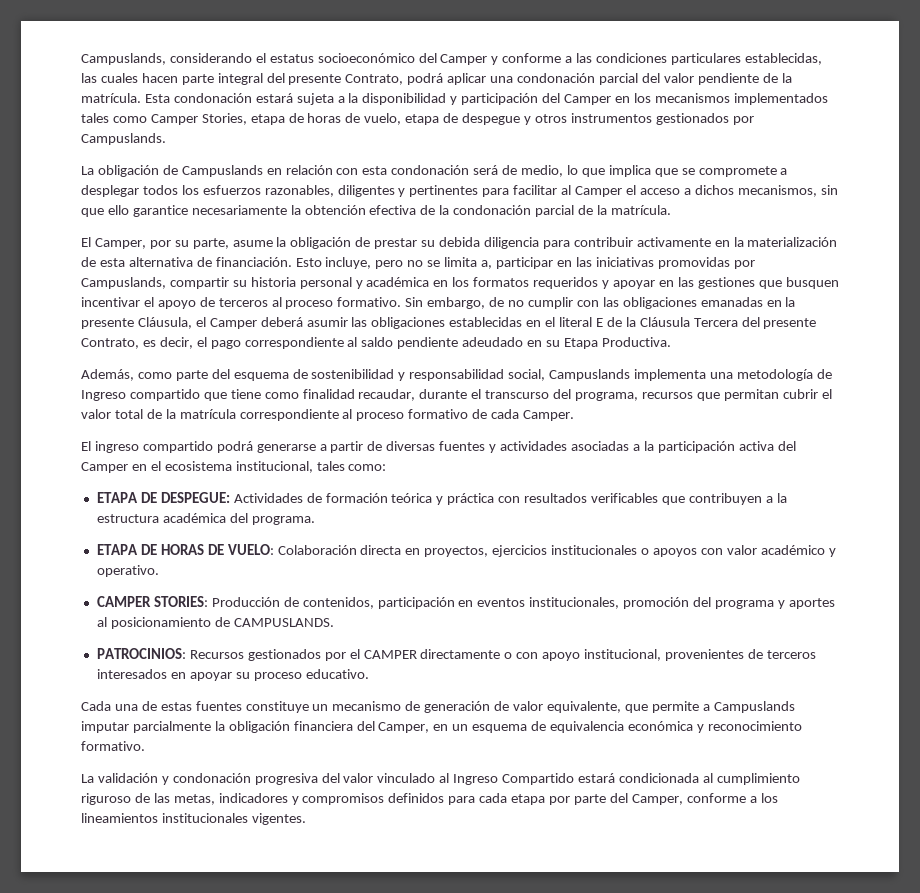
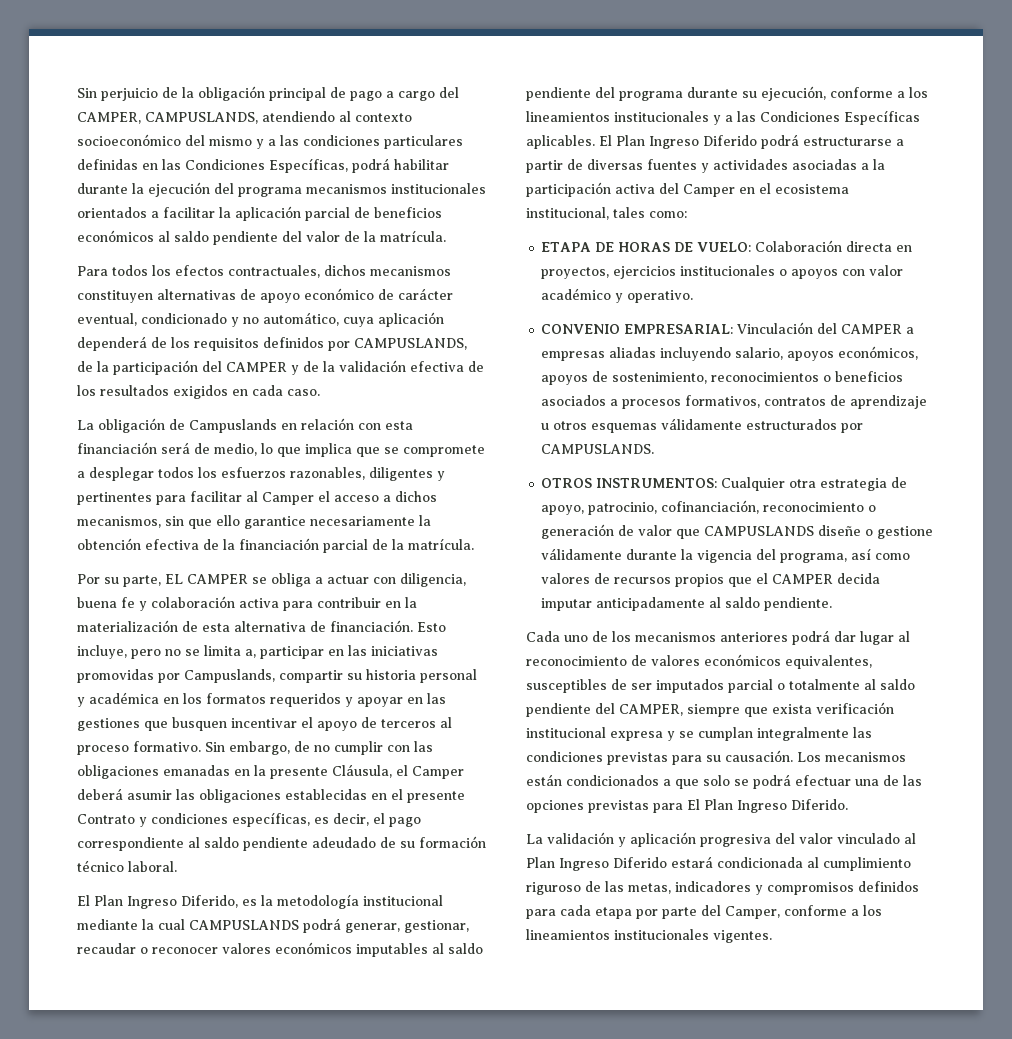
[81,53,822,65] [81,73,792,85] [81,93,828,105] [81,113,754,125] [81,133,166,145] Campuslands, considerando el estatus socioeconómico del Camper y conforme a las condiciones particulares establecidas, las cuales hacen parte integral del presente Contrato, podrá aplicar una condonación parcial del valor pendiente de la matrícula. Esta condonación estará sujeta a la disponibilidad y participación del Camper en los mecanismos implementados tales como Camper Stories, etapa de horas de vuelo, etapa de despegue y otros instrumentos gestionados por Campuslands. -> [77,86,459,101] [77,111,412,124] [77,134,463,149] [77,158,449,173] [77,182,486,197] [77,206,442,221] [77,230,446,245] [77,265,451,278] [77,288,453,303] [77,312,444,327] [77,336,467,351] [77,360,484,375] [77,385,320,399] Sin perjuicio de la obligación principal de pago a cargo del CAMPER, CAMPUSLANDS, atendiendo al contexto socioeconómico del mismo y a las condiciones particulares definidas en las Condiciones Específicas, podrá habilitar durante la ejecución del programa mecanismos institucionales orientados a facilitar la aplicación parcial de beneficios económicos al saldo pendiente del valor de la matrícula. // Para todos los efectos contractuales, dichos mecanismos constituyen alternativas de apoyo económico de carácter eventual, condicionado y no automático, cuya aplicación dependerá de los requisitos definidos por CAMPUSLANDS, de la participación del CAMPER y de la validación efectiva de los resultados exigidos en cada caso.
[391,165,470,175] condonación -> [77,442,157,454] financiación
[453,205,532,215] condonación -> [239,538,319,550] financiación
[81,237,539,249] El Camper, por su parte, asume la obligación de prestar su debida diligencia -> [77,573,466,587] [77,596,279,611] Por su parte, EL CAMPER se obliga a actuar con diligencia, buena fe y colaboración activa
[636,237,711,247] activamente -> (381, 602) none
[559,317,817,329] [81,338,139,349] literal E de la Cláusula Tercera del presente Contrato, -> [407,791,465,803] [77,812,310,827] presente Contrato y condiciones específicas,
[527,337,671,349] [81,369,832,381] [81,389,832,401] [81,409,575,421] [81,441,316,453] en su Etapa Productiva. // Además, como parte del esquema de sostenibilidad y responsabilidad social, Campuslands implementa una metodología de Ingreso compartido que tiene como finalidad recaudar, durante el transcurso del programa, recursos que permitan cubrir el valor total de la matrícula correspondiente al proceso formativo de cada Camper. // El ingreso compartido podrá generarse -> [380,836,486,848] [77,860,177,872] [77,894,443,909] [77,918,469,933] [77,942,483,957] [526,86,928,101] [526,110,920,125] [526,134,892,149] de su formación técnico laboral. // El Plan Ingreso Diferido, es la metodología institucional mediante la cual CAMPUSLANDS podrá generar, gestionar, recaudar o reconocer valores económicos imputables al saldo pendiente del programa durante su ejecución, conforme a los lineamientos institucionales y a las Condiciones Específicas aplicables. El Plan Ingreso Diferido podrá estructurarse
[96,492,787,505] [96,513,315,525] // ETAPA DE DESPEGUE: Actividades de formación teórica y práctica con resultados verificables que contribuyen a la estructura académica del programa. -> (687, 214) none
[96,596,835,609] [96,617,334,629] [96,648,816,661] [96,669,369,681] [81,701,795,713] [81,721,802,733] [81,741,145,751] CAMPER STORIES: Producción de contenidos, participación en eventos institucionales, promoción del programa y aportes al posicionamiento de CAMPUSLANDS. // PATROCINIOS: Recursos gestionados por el CAMPER directamente o con apoyo institucional, provenientes de terceros interesados en apoyar su proceso educativo. // Cada una de estas fuentes constituye un mecanismo de generación de valor equivalente, que permite a Campuslands imputar parcialmente la obligación financiera del Camper, en un esquema de equivalencia económica y reconocimiento formativo. -> [541,322,915,334] [541,346,919,361] [541,371,904,385] [541,395,928,409] [541,418,864,433] [541,444,655,454] [541,477,908,491] [541,500,877,515] [541,524,934,539] [541,548,911,563] [541,573,881,587] [541,597,833,611] [526,630,910,645] [526,654,872,669] [526,679,915,693] [526,702,894,717] [526,727,872,741] [526,750,906,765] [526,774,922,789] [526,799,848,813] CONVENIO EMPRESARIAL: Vinculación del CAMPER a empresas aliadas incluyendo salario, apoyos económicos, apoyos de sostenimiento, reconocimientos o beneficios asociados a procesos formativos, contratos de aprendizaje u otros esquemas válidamente estructurados por CAMPUSLANDS. // OTROS INSTRUMENTOS: Cualquier otra estrategia de apoyo, patrocinio, cofinanciación, reconocimiento o generación de valor que CAMPUSLANDS diseñe o gestione válidamente durante la vigencia del programa, así como valores de recursos propios que el CAMPER decida imputar anticipadamente al saldo pendiente. // Cada uno de los mecanismos anteriores podrá dar lugar al reconocimiento de valores económicos equivalentes, susceptibles de ser imputados parcial o totalmente al saldo pendiente del CAMPER, siempre que exista verificación institucional expresa y se cumplan integralmente las condiciones previstas para su causación. Los mecanismos están condicionados a que solo se podrá efectuar una de las opciones previstas para El Plan Ingreso Diferido.
[172,773,251,783] condonación -> [630,832,696,847] aplicación
[453,773,575,785] Ingreso Compartido -> [526,857,667,871] Plan Ingreso Diferido

